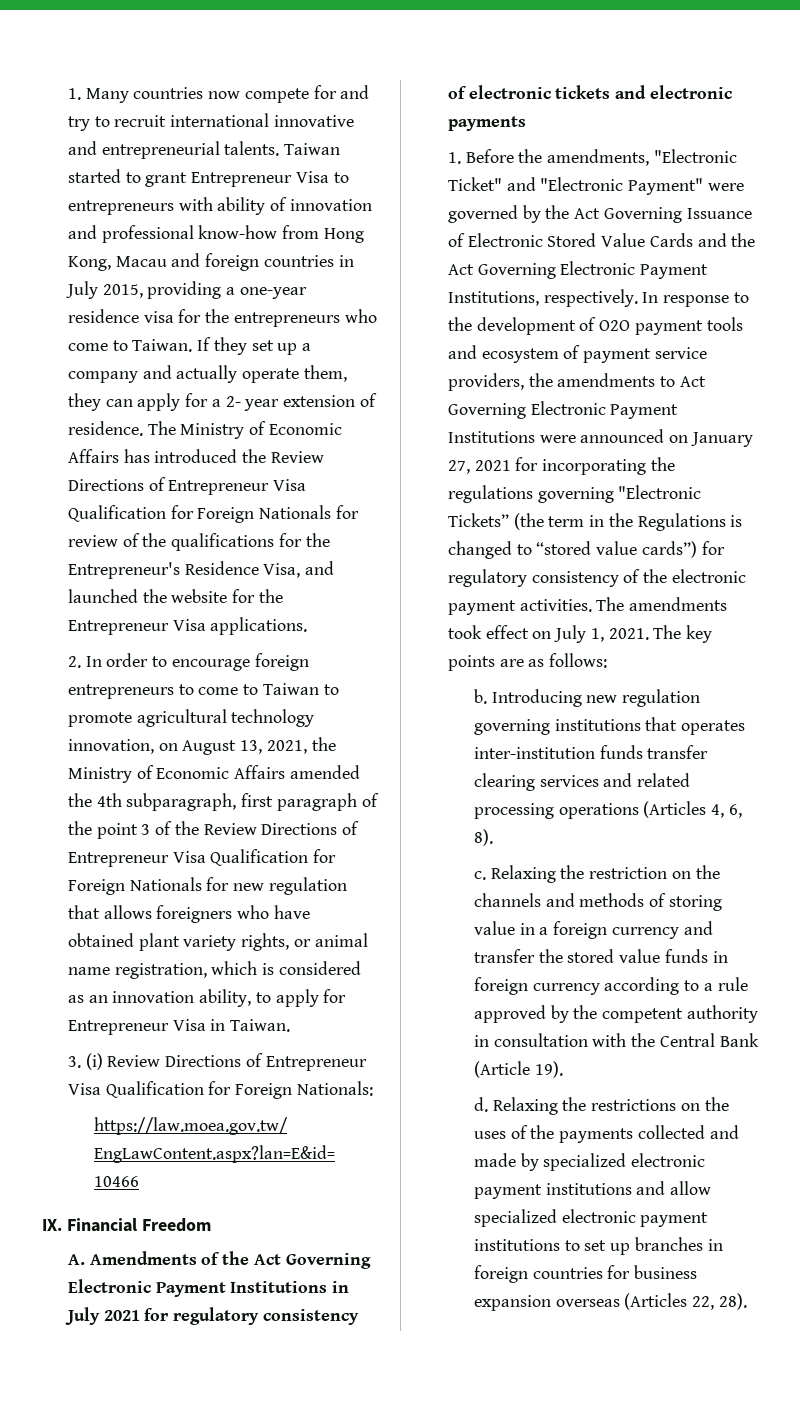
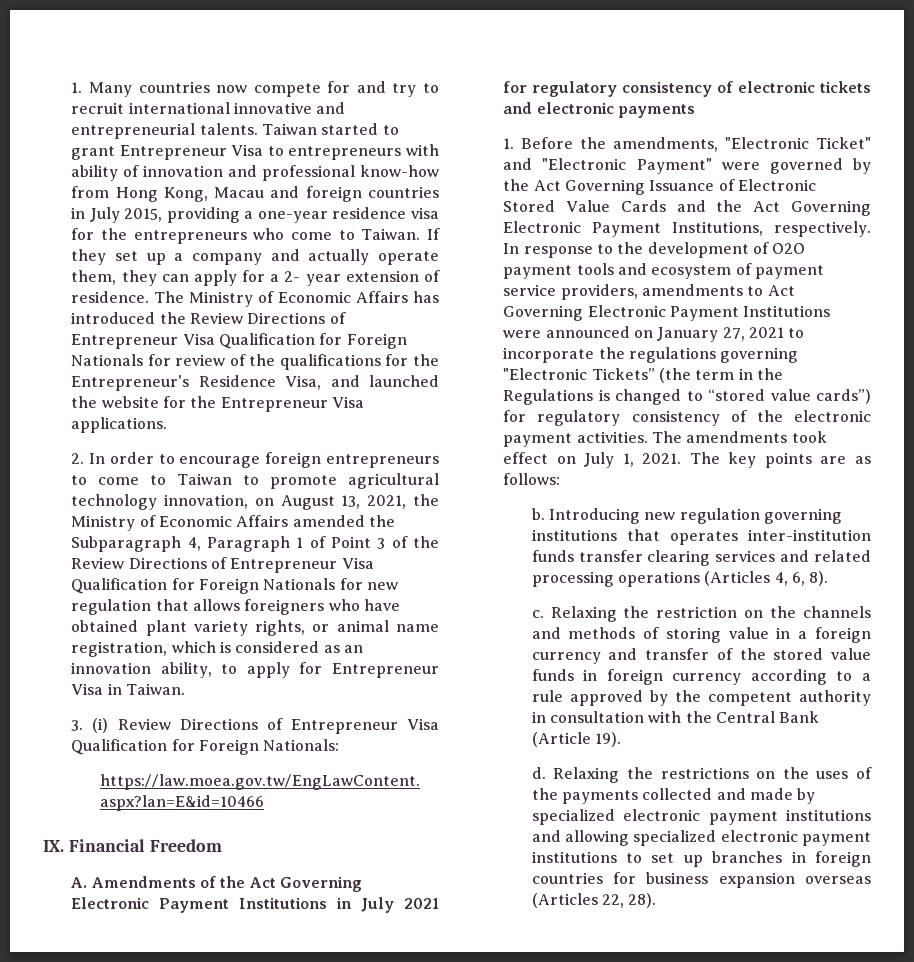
[96,793,379,811] [68,821,138,839] 4th subparagraph, first paragraph of the point -> [71,536,372,552] Subparagraph 4, Paragraph 1 of Point
[528,373,553,387] the -> (638, 292) none
[515,457,647,475] for incorporating -> [788,328,805,338] [503,347,595,363] to incorporate
(536, 956) none -> [716,648,733,660] of
[670,1181,712,1195] allow -> [565,830,630,846] allowing

